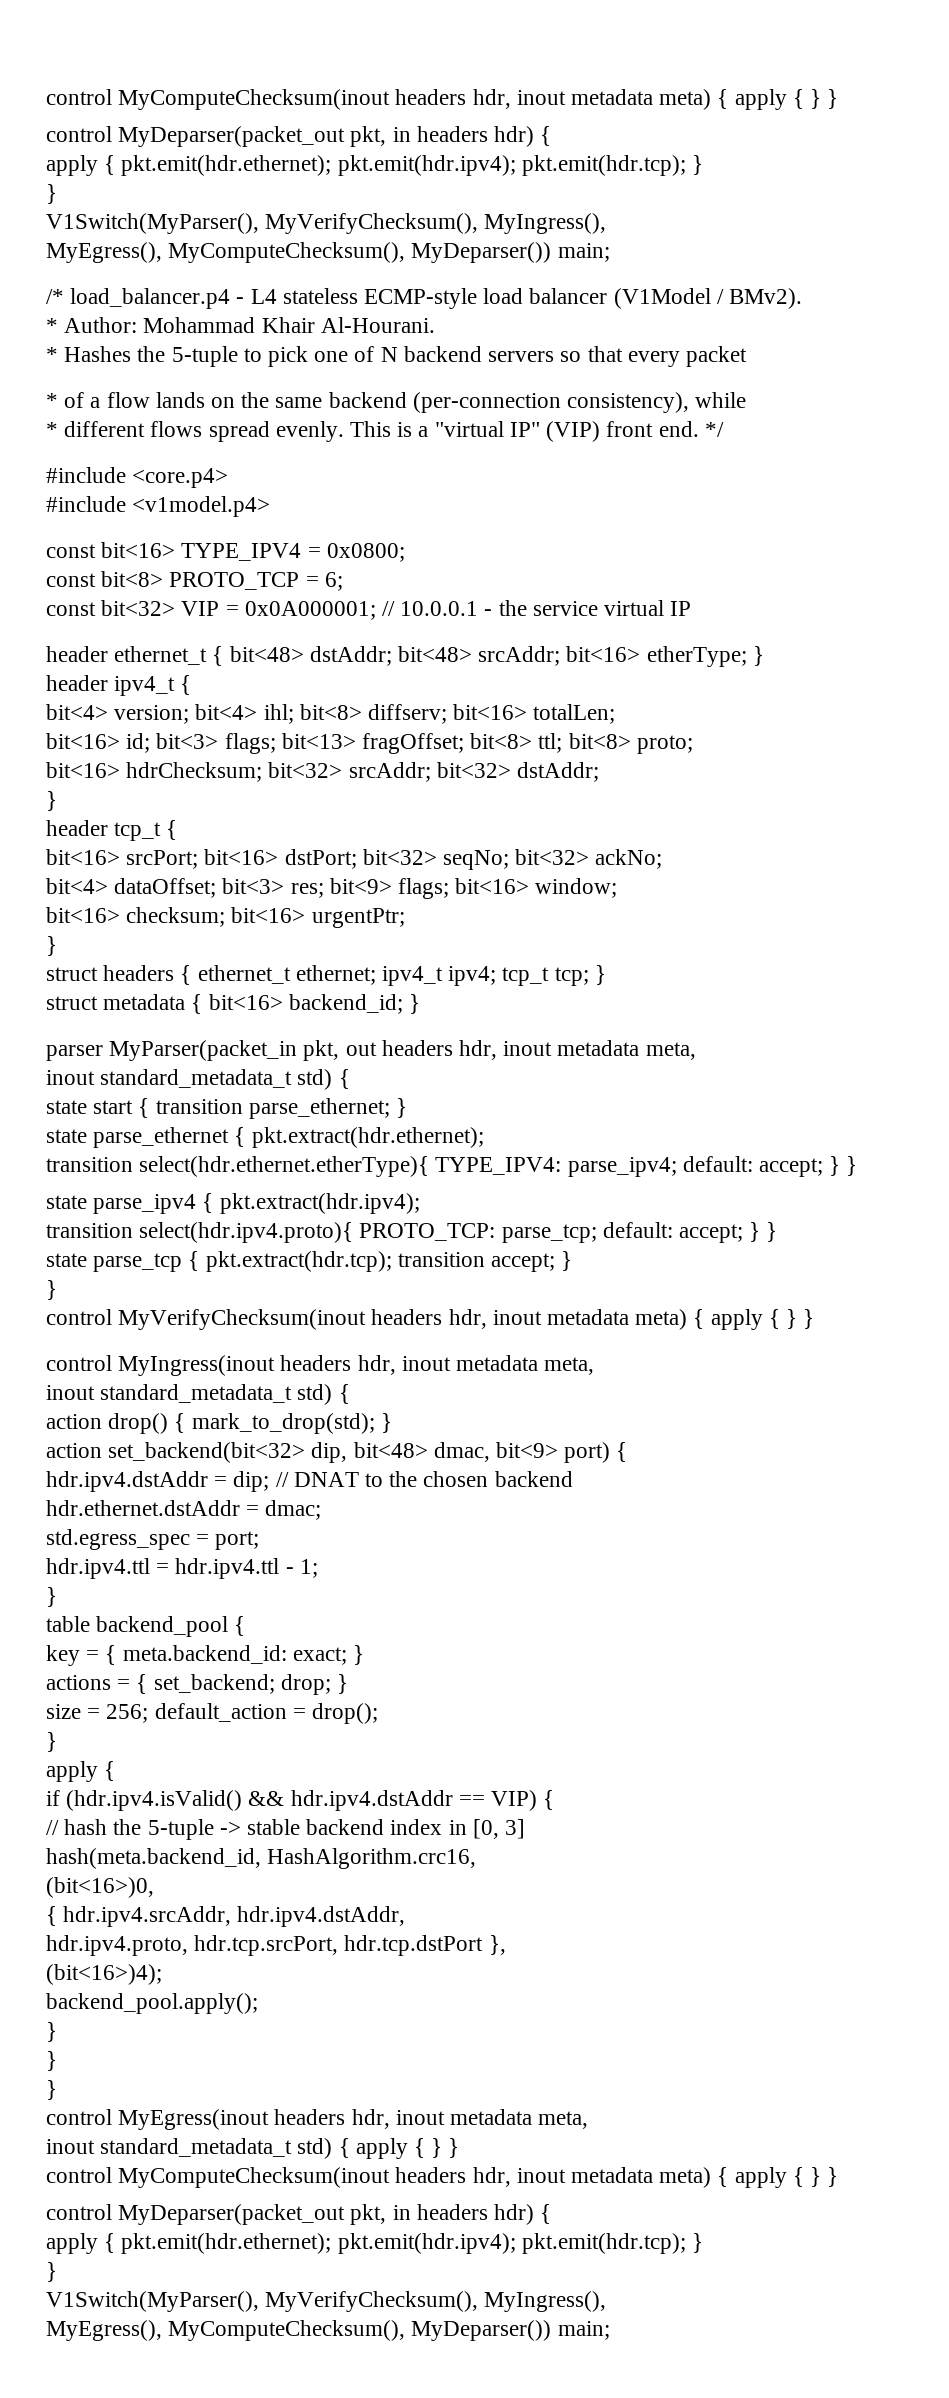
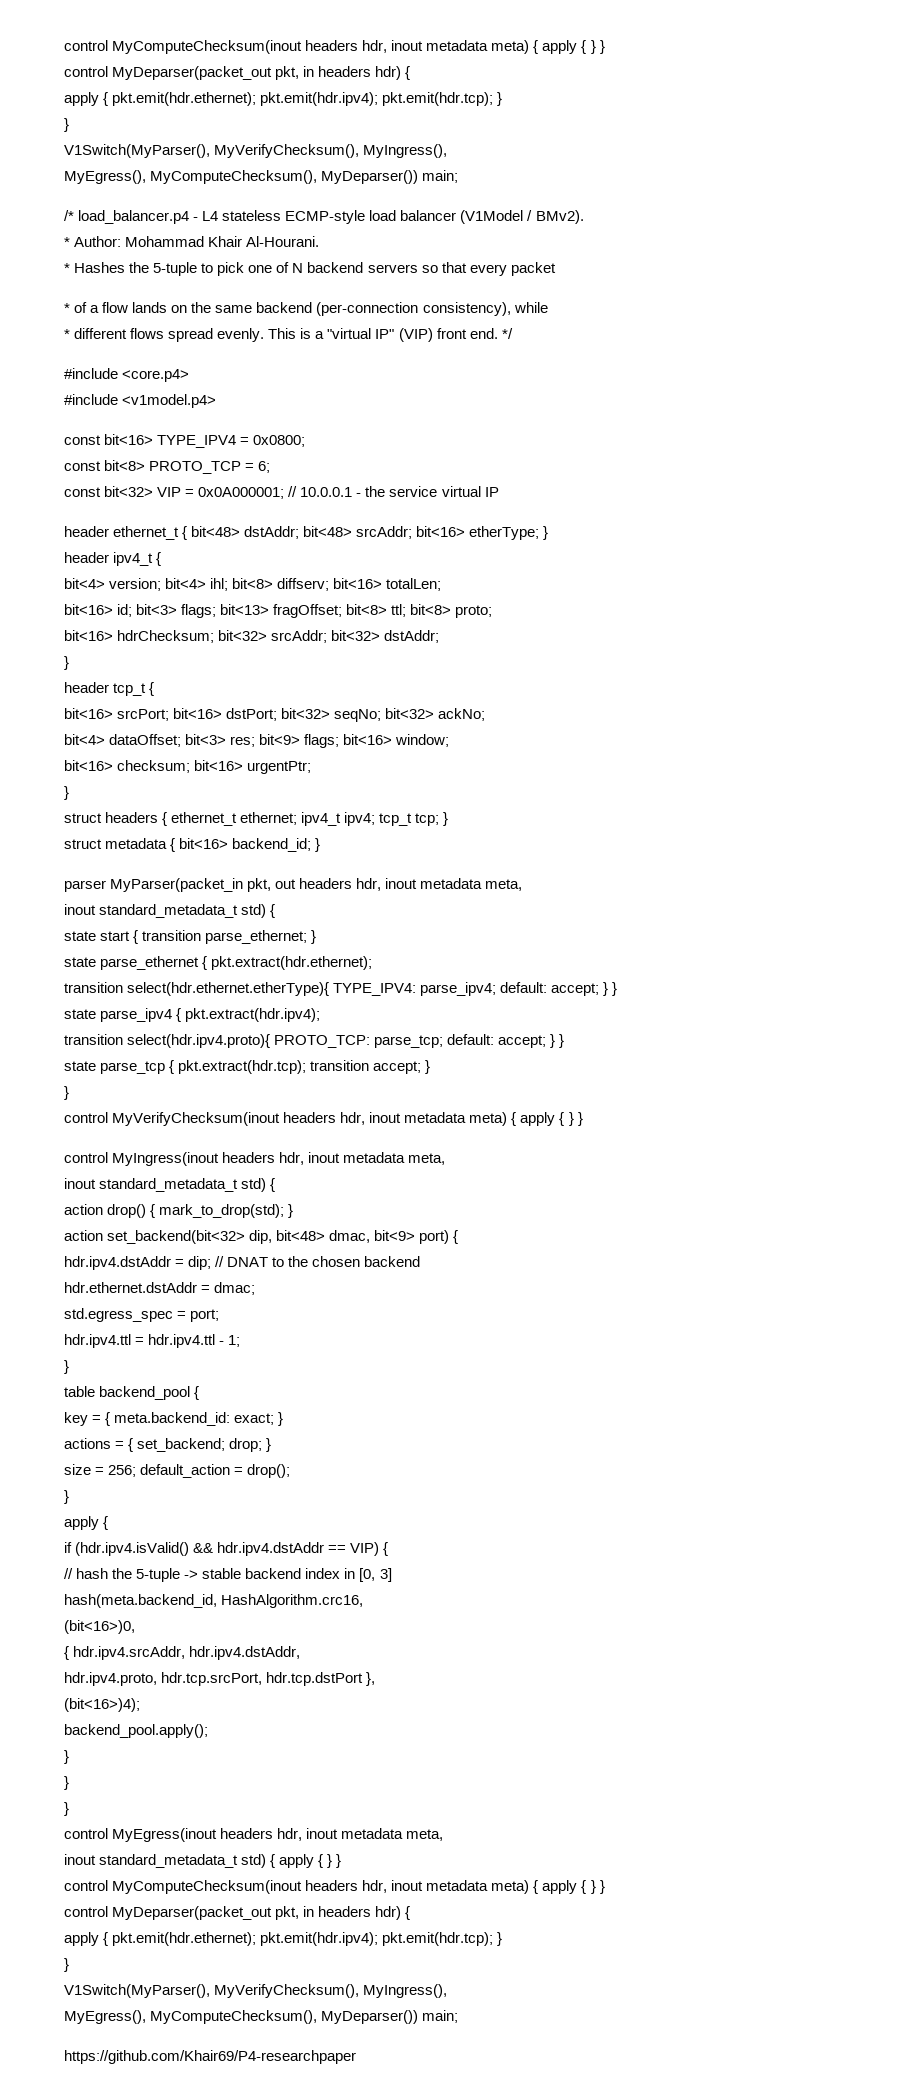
(610, 2330) none -> [64,2050,356,2064] // https://github.com/Khair69/P4-researchpaper

